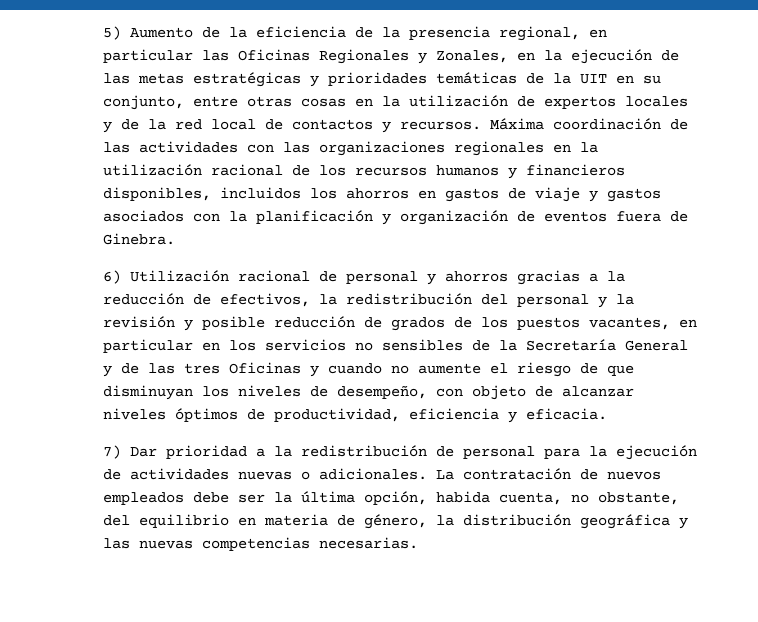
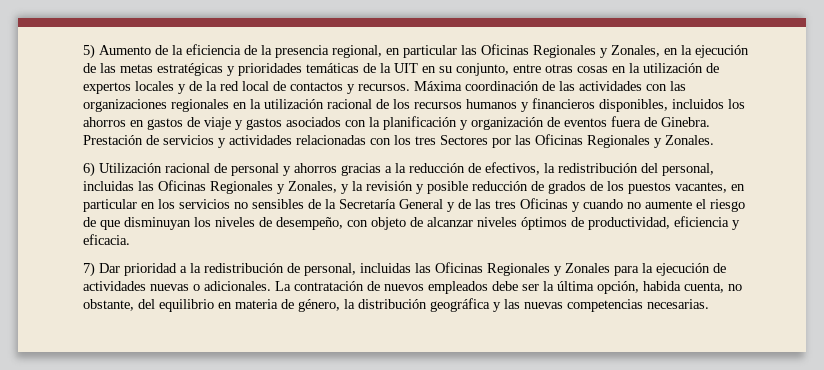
(176, 239) none -> [82,134,714,148] Prestación de servicios y actividades relacionadas con los tres Sectores por las Oficinas Regionales y Zonales.
[517,294,590,307] personal -> [661,163,714,176] [82,180,337,194] personal, incluidas las Oficinas Regionales y Zonales,
[463,446,536,459] personal -> [303,262,610,276] personal, incluidas las Oficinas Regionales y Zonales

